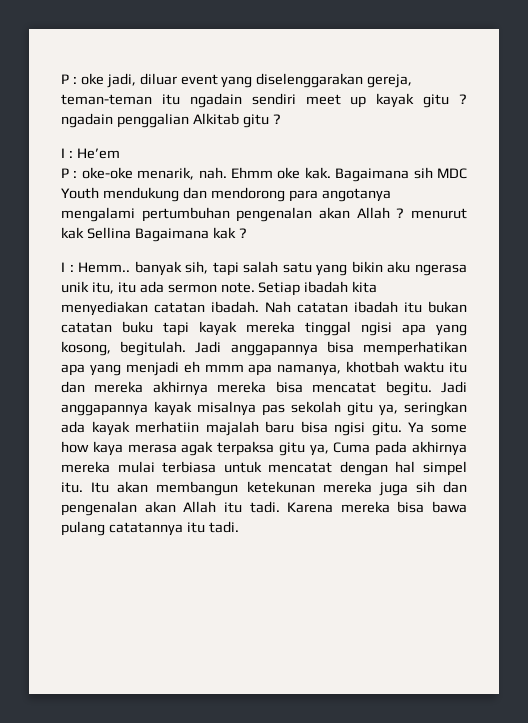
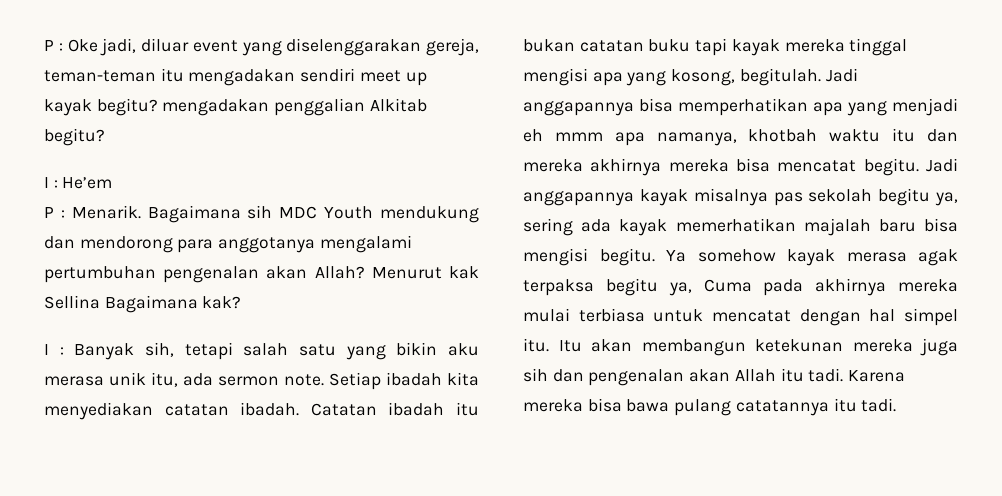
[61,73,104,85] P : oke -> [44,39,98,52] P : Oke
[189,93,242,108] ngadain -> [188,69,296,86] mengadakan
[423,94,467,108] [61,113,281,128] gitu ? ngadain penggalian Alkitab gitu ? -> [96,98,427,116] [44,128,105,146] begitu? mengadakan penggalian Alkitab begitu?
[81,167,331,180] oke-oke menarik, nah. Ehmm oke kak. -> [71,205,141,219] Menarik.
[321,188,391,202] angotanya -> [218,237,316,253] anggotanya
[356,207,468,219] Allah ? menurut -> [314,266,442,279] Allah? Menurut
[212,227,247,239] [61,261,239,276] kak ? // I : Hemm.. banyak sih, tapi -> [202,296,242,309] [44,342,233,360] kak? // I : Banyak sih, tetapi
[415,264,467,276] ngerasa -> [44,376,104,386] merasa
[117,282,136,293] itu -> (178, 379) none
[265,301,348,313] Nah catatan -> [310,403,377,416] Catatan
[361,322,392,336] ngisi -> [523,68,588,86] mengisi
[347,401,467,416] gitu ya, seringkan -> [878,188,958,206] [523,218,573,236] begitu ya, sering
[135,421,200,433] merhatiin -> [675,218,796,232] memerhatikan
[334,422,467,436] [61,441,123,456] ngisi gitu. Ya some how kaya -> [523,248,835,266] mengisi begitu. Ya somehow kayak
[278,442,305,456] gitu -> [605,278,658,296] begitu

